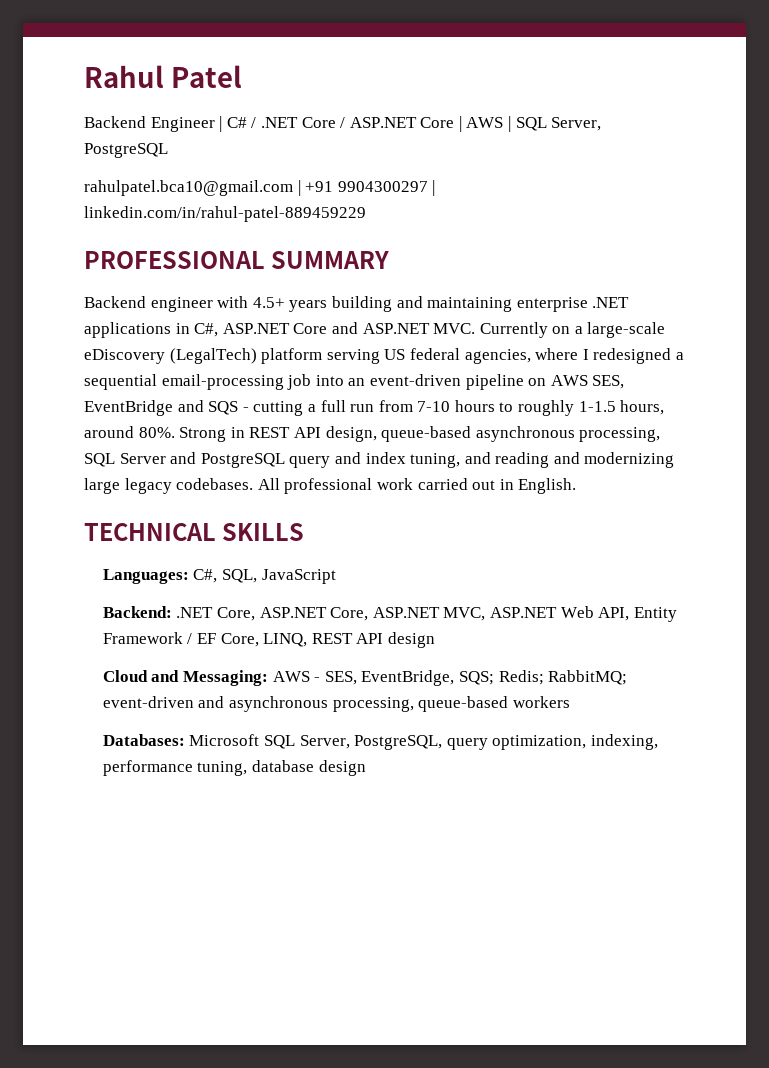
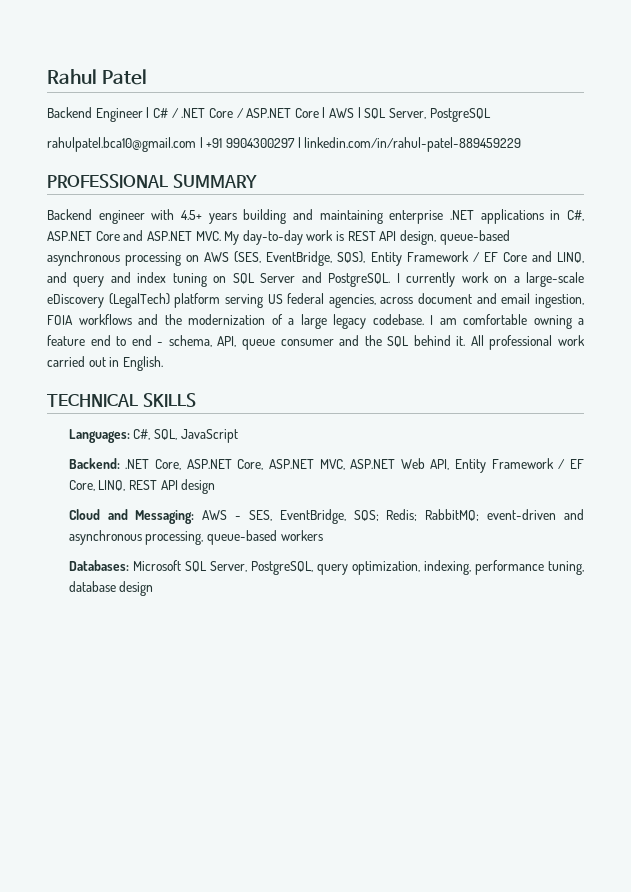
[479,322,548,338] Currently -> [224,230,510,245] [47,251,584,266] [47,272,489,287] My day-to-day work is REST API design, queue-based asynchronous processing on AWS (SES, EventBridge, SQS), Entity Framework / EF Core and LINQ, and query and index tuning on SQL Server and PostgreSQL. I currently work
[535,348,684,364] [84,374,625,390] [84,400,665,416] [84,426,661,442] [84,452,675,468] [84,478,254,494] where I redesigned a sequential email-processing job into an event-driven pipeline on AWS SES, EventBridge and SQS - cutting a full run from 7-10 hours to roughly 1-1.5 hours, around 80%. Strong in REST API design, queue-based asynchronous processing, SQL Server and PostgreSQL query and index tuning, and reading and modernizing large legacy codebases. -> [380,293,584,308] [47,314,584,329] [47,335,466,350] across document and email ingestion, FOIA workflows and the modernization of a large legacy codebase. I am comfortable owning a feature end to end - schema, API, queue consumer and the SQL behind it.

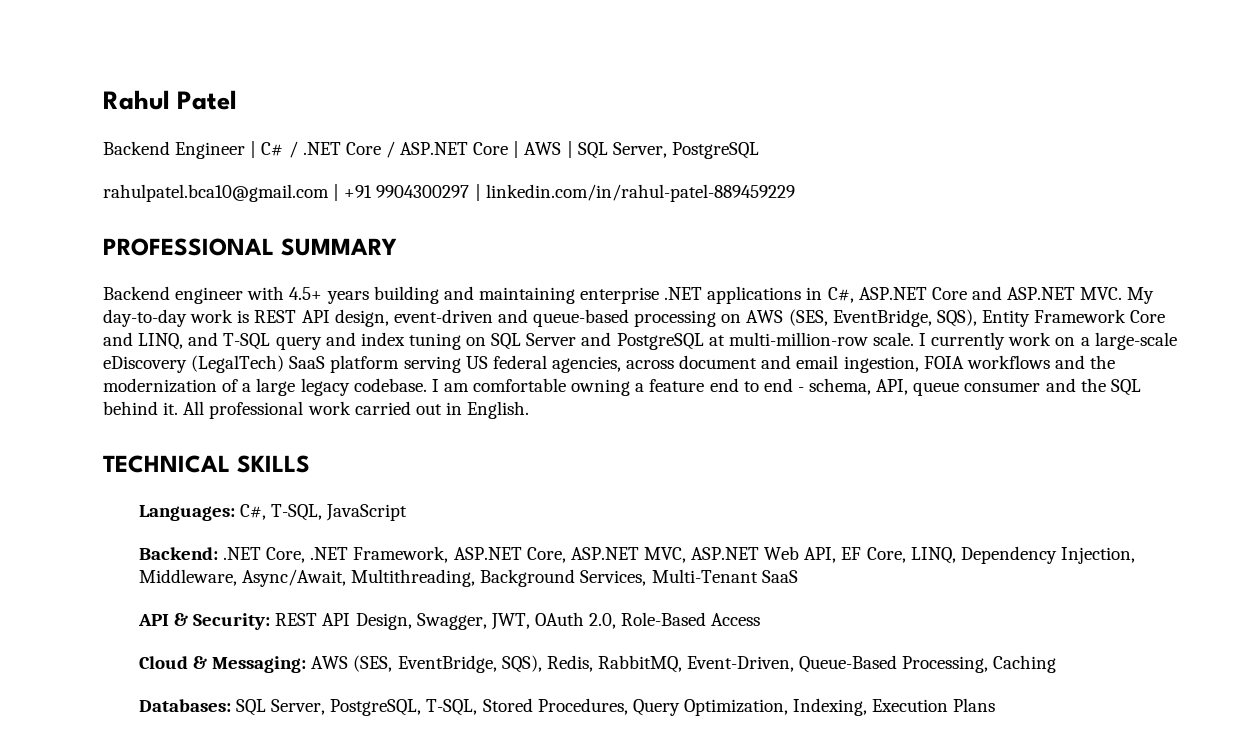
[439,230,510,245] [47,251,120,266] queue-based asynchronous -> [393,309,630,327] event-driven and queue-based
[472,252,498,262] / EF -> (1127, 316) none
(67, 277) none -> [223,333,271,350] T-SQL
[328,273,391,287] PostgreSQL. -> [616,332,914,350] PostgreSQL at multi-million-row scale.
(170, 300) none -> [289,356,326,369] SaaS
[154,429,178,440] SQL, -> [271,504,323,521] T-SQL,
(182, 464) none -> [310,546,449,563] .NET Framework,
[455,458,584,473] [68,479,216,494] Entity Framework / EF Core, LINQ, REST API design -> [841,546,1136,564] [138,569,798,587] [137,612,761,630] EF Core, LINQ, Dependency Injection, Middleware, Async/Await, Multithreading, Background Services, Multi-Tenant SaaS // API & Security: REST API Design, Swagger, JWT, OAuth 2.0, Role-Based Access
[107,509,128,520] and -> [193,656,208,669] &
[235,509,584,524] [68,530,323,545] - SES, EventBridge, SQS; Redis; RabbitMQ; event-driven and asynchronous processing, queue-based workers -> [353,655,1057,673] (SES, EventBridge, SQS), Redis, RabbitMQ, Event-Driven, Queue-Based Processing, Caching
[132,560,181,571] Microsoft -> (231, 705) none
[316,560,584,575] [68,581,154,596] query optimization, indexing, performance tuning, database design -> [426,698,996,716] T-SQL, Stored Procedures, Query Optimization, Indexing, Execution Plans

